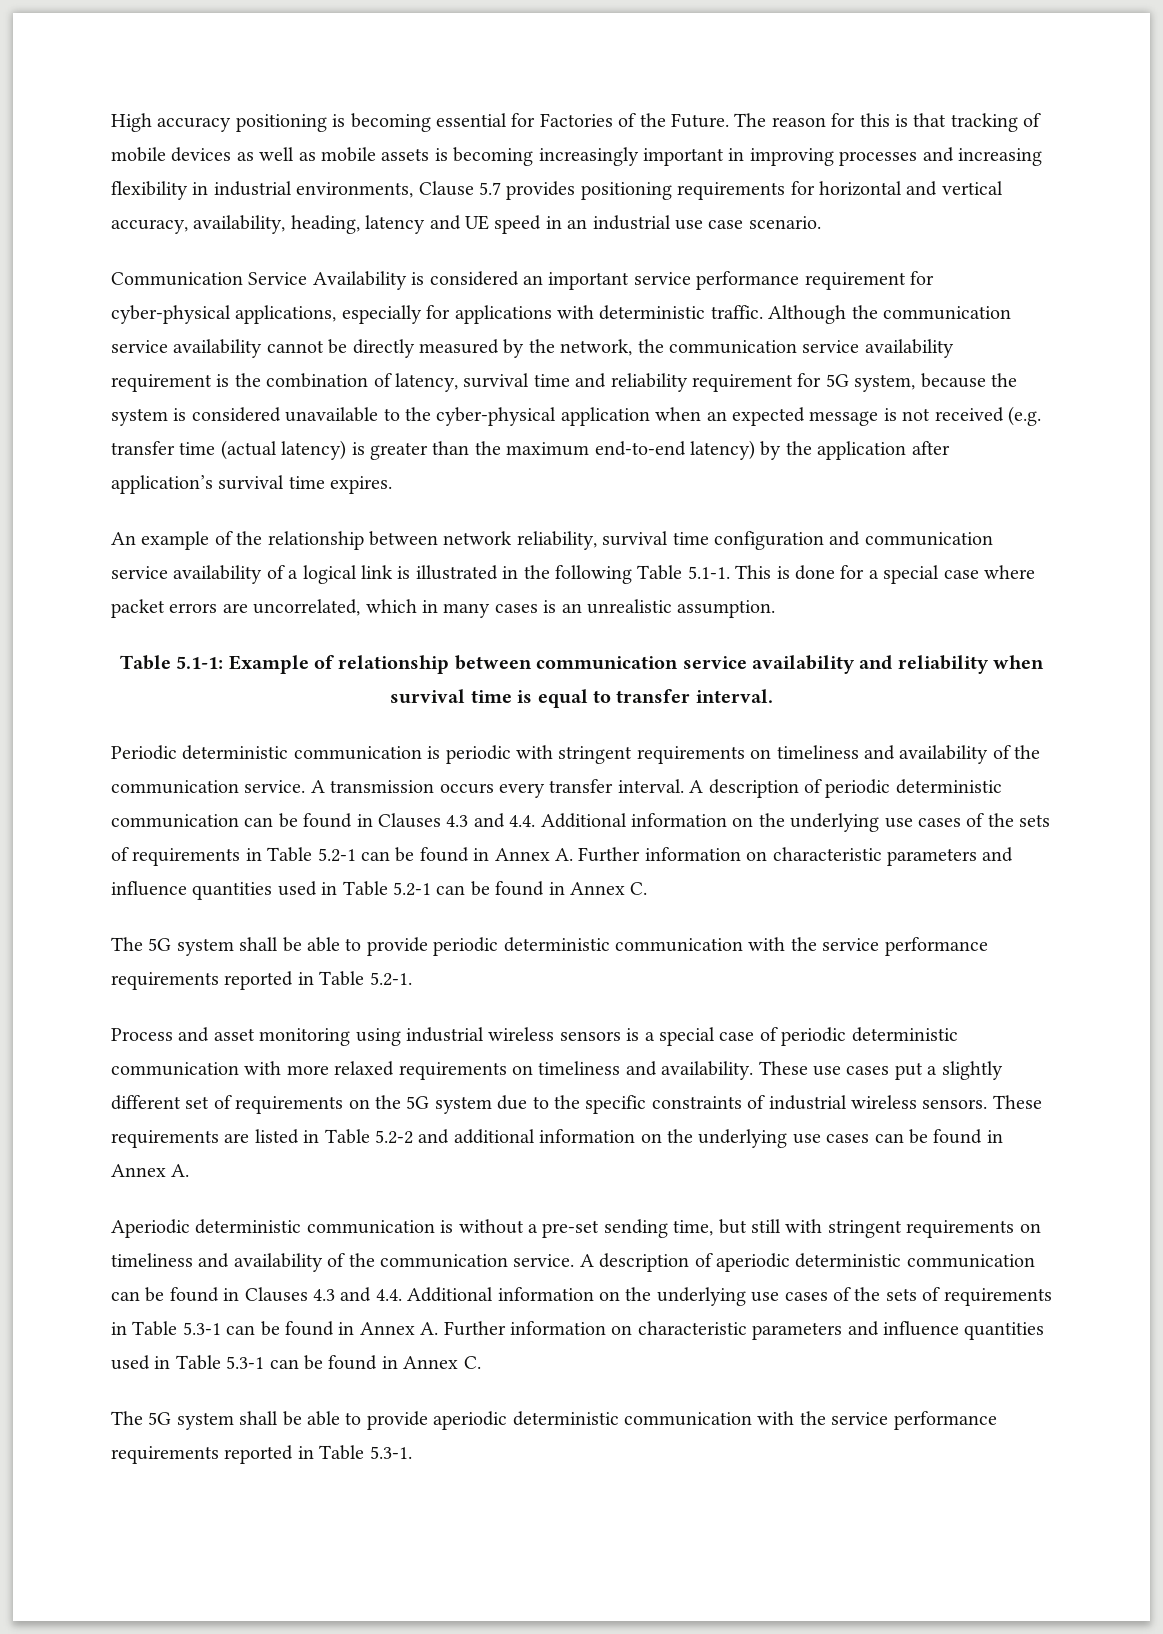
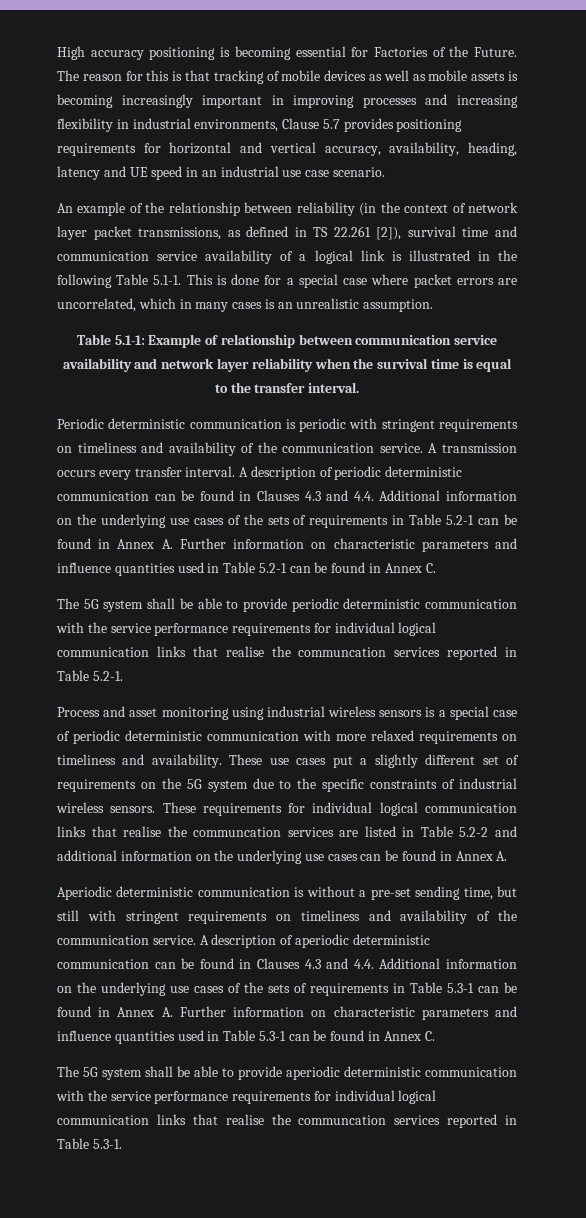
[111,271,934,290] [111,305,1011,324] [111,339,954,358] [111,373,1017,392] [111,406,1041,426] [111,440,950,460] [111,475,393,494] // Communication Service Availability is considered an important service performance requirement for cyber-physical applications, especially for applications with deterministic traffic. Although the communication service availability cannot be directly measured by the network, the communication service availability requirement is the combination of latency, survival time and reliability requirement for 5G system, because the system is considered unavailable to the cyber-physical application when an expected message is not received (e.g. transfer time (actual latency) is greater than the maximum end-to-end latency) by the application after application’s survival time expires. -> (386, 172) none
[443,531,824,550] network reliability, survival time configuration -> [296,202,518,216] [57,226,489,240] reliability (in the context of network layer packet transmissions, as defined in TS 22.261 [2]), survival time
(893, 662) none -> [161,358,249,372] network layer
(1045, 662) none -> [353,358,374,369] the
(611, 696) none -> [230,382,251,393] the
(219, 981) none -> [313,622,437,636] [57,646,441,657] for individual logical communication links that realise the communcation services
(219, 1139) none -> [288,802,517,816] [57,826,334,837] for individual logical communication links that realise the communcation services
(219, 1455) none -> [313,1090,437,1104] [57,1114,441,1125] for individual logical communication links that realise the communcation services

